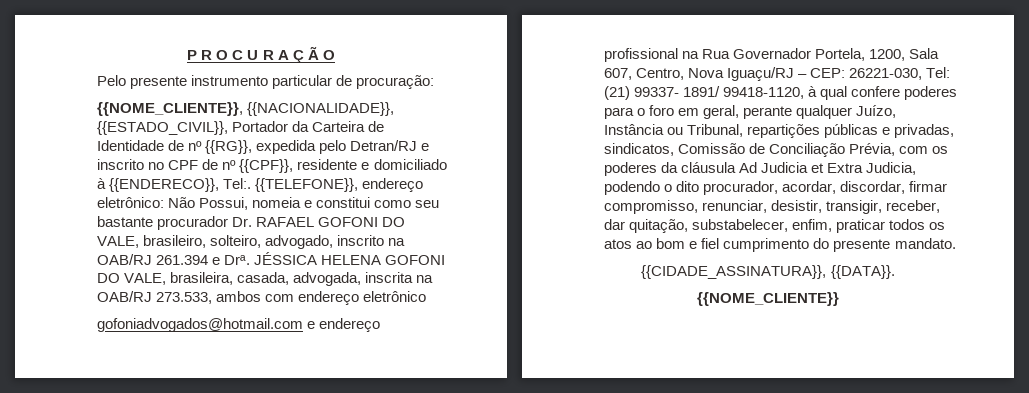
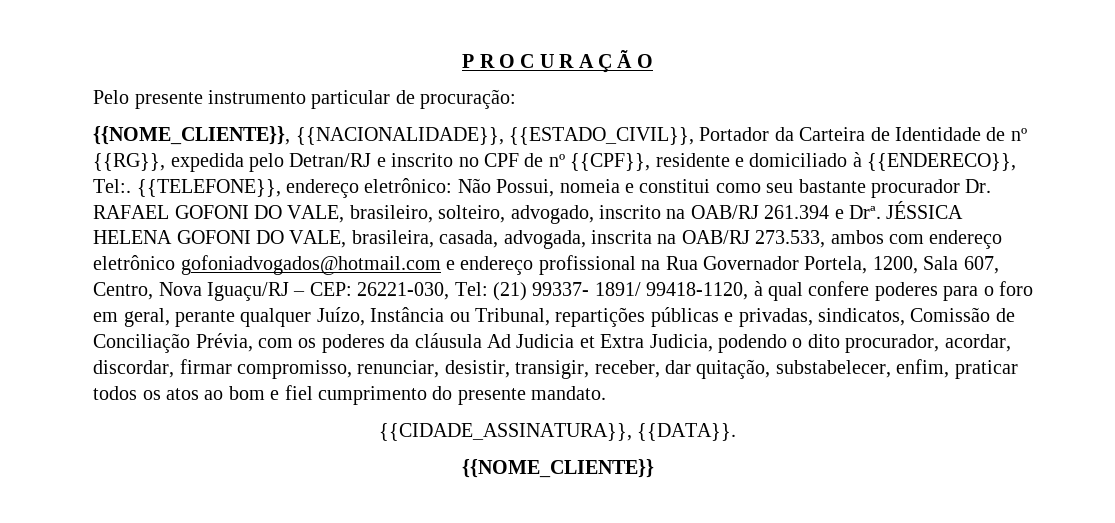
(427, 296) // -> (176, 262) none

